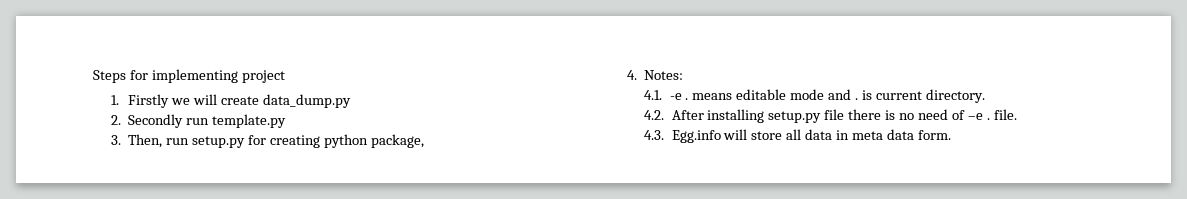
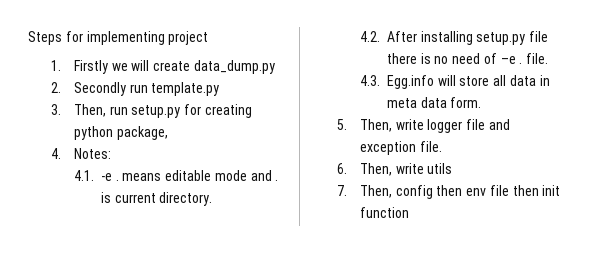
(951, 135) none -> [336,119,510,133] [359,141,442,155] [336,163,453,176] [336,185,561,199] [359,207,409,218] // 5. Then, write logger file and exception file. // 6. Then, write utils // 7. Then, config then env file then init function

